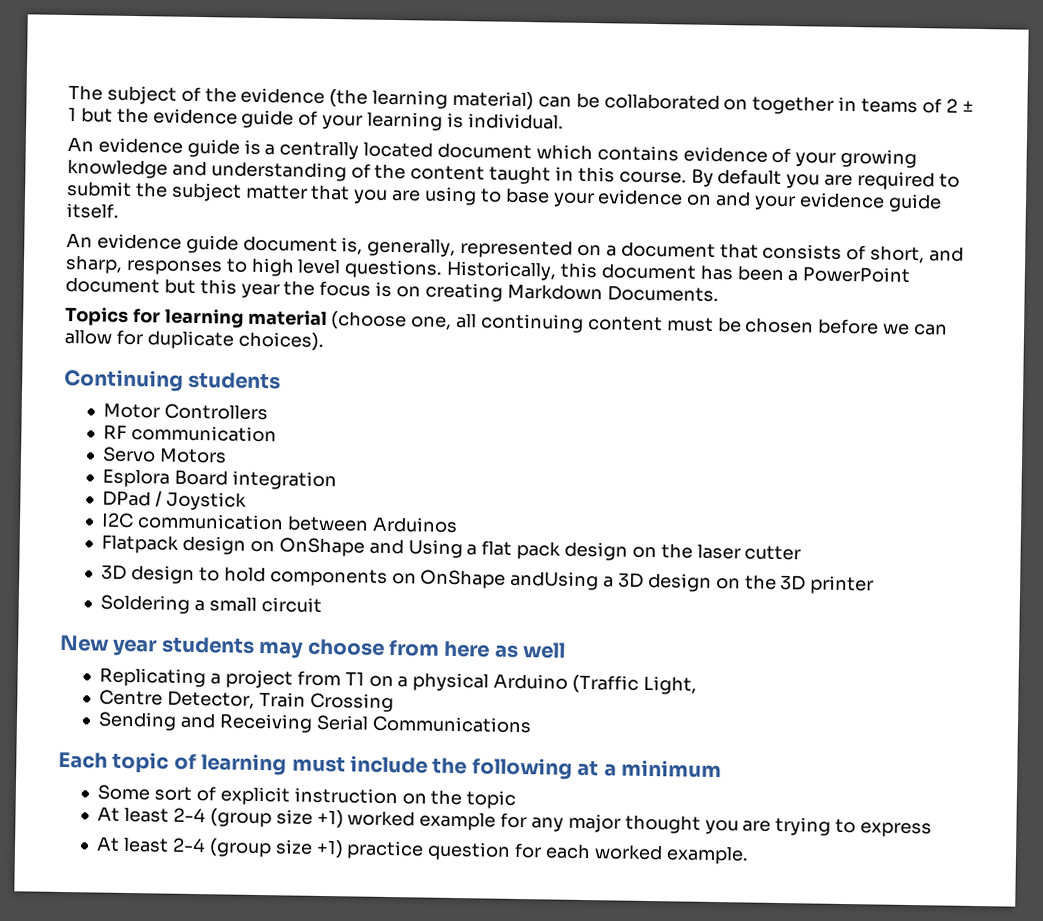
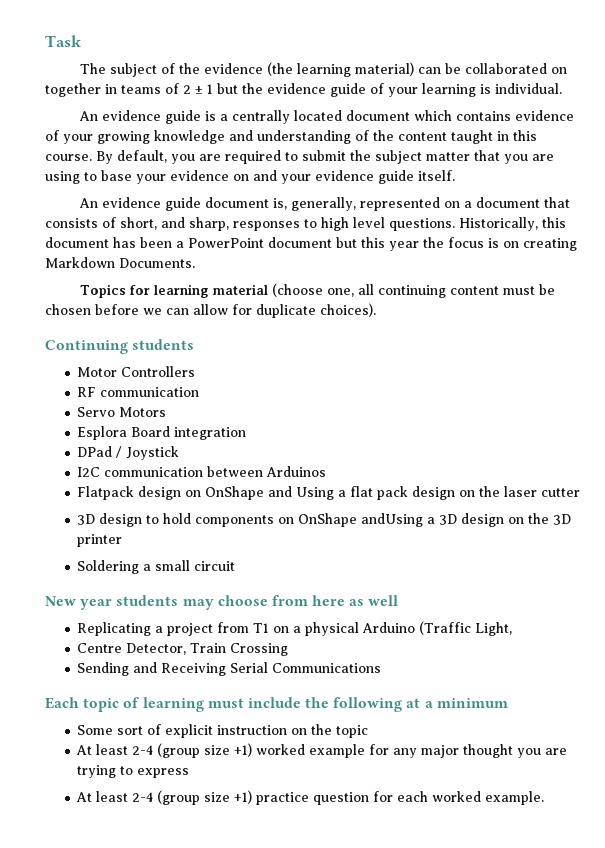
(68, 93) none -> [45,35,81,47] Task //
[717,168,783,185] default -> [117,150,167,163] default,

